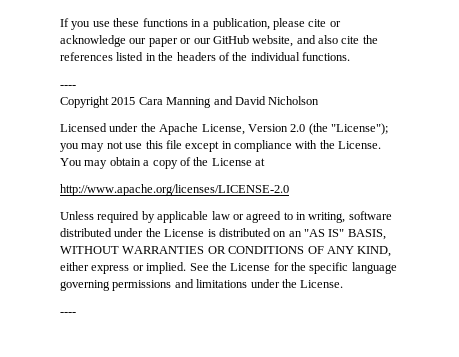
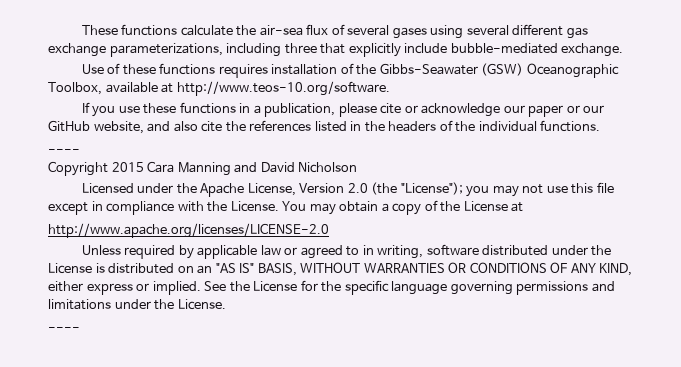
(60, 22) none -> [81,24,588,39] [48,43,624,57] [81,63,619,78] [48,81,390,96] These functions calculate the air-sea flux of several gases using several different gas exchange parameterizations, including three that explicitly include bubble-mediated exchange. // Use of these functions requires installation of the Gibbs-Seawater (GSW) Oceanographic Toolbox, available at http://www.teos-10.org/software. //

